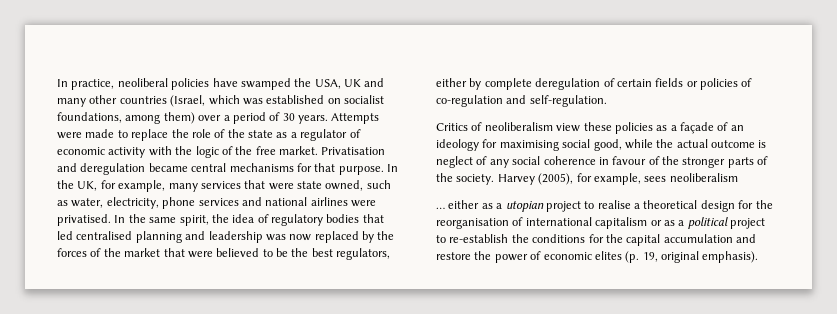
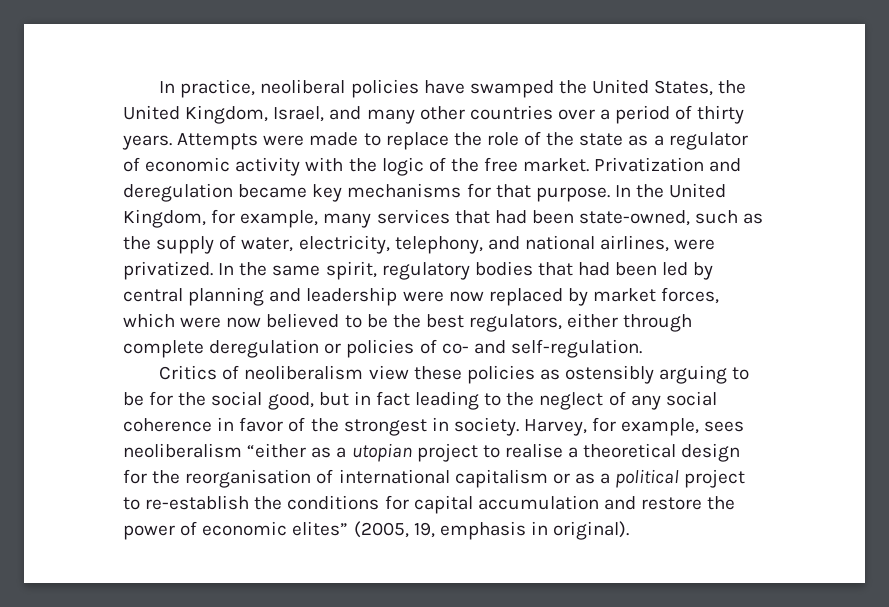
[314,78,385,89] [57,95,384,107] [57,112,195,124] USA, UK and many other countries (Israel, which was established on socialist foundations, among them) -> [592,79,747,96] [123,105,553,124] United States, the United Kingdom, Israel, and many other countries
[282,113,295,121] 30 -> [697,105,745,124] thirty
[321,147,386,155] Privatisation -> [594,157,705,172] Privatization
[191,163,227,172] central -> [312,184,343,202] key
[77,181,98,191] UK, -> [669,183,727,198] [123,209,206,228] United Kingdom,
[268,180,391,191] [57,197,376,209] [57,214,384,226] [57,231,133,240] were state owned, such as water, electricity, phone services and national airlines were privatised. In the same spirit, the idea of regulatory bodies that led centralised -> [494,210,764,226] [123,235,716,254] [123,261,714,280] [123,288,183,302] had been state-owned, such as the supply of water, electricity, telephony, and national airlines, were privatized. In the same spirit, regulatory bodies that had been led by central
[265,234,286,241] was -> [402,291,444,302] were
[377,231,395,240] [57,248,213,258] the forces of the market that were -> [593,287,720,304] [123,313,262,328] market forces, which were now
[469,78,482,90] by -> [623,314,693,332] through
[603,78,684,87] of certain fields -> (320, 348) none
[436,95,503,107] co-regulation -> [441,343,469,354] co-
[670,122,744,134] [436,139,767,151] a façade of an ideology for maximising social good, while the actual outcome is -> [565,365,750,384] [123,391,535,410] ostensibly arguing to be for the social good, but in fact leading to the
[612,156,769,168] [436,173,574,185] favour of the stronger parts of the society. Harvey (2005), -> [239,417,588,436] favor of the strongest in society. Harvey,
[436,200,480,209] // … either -> [247,443,307,458] “either
[605,234,623,243] the -> (409, 502) none
[594,251,759,263] elites (p. 19, original emphasis). -> [292,521,630,540] elites” (2005, 19, emphasis in original).

